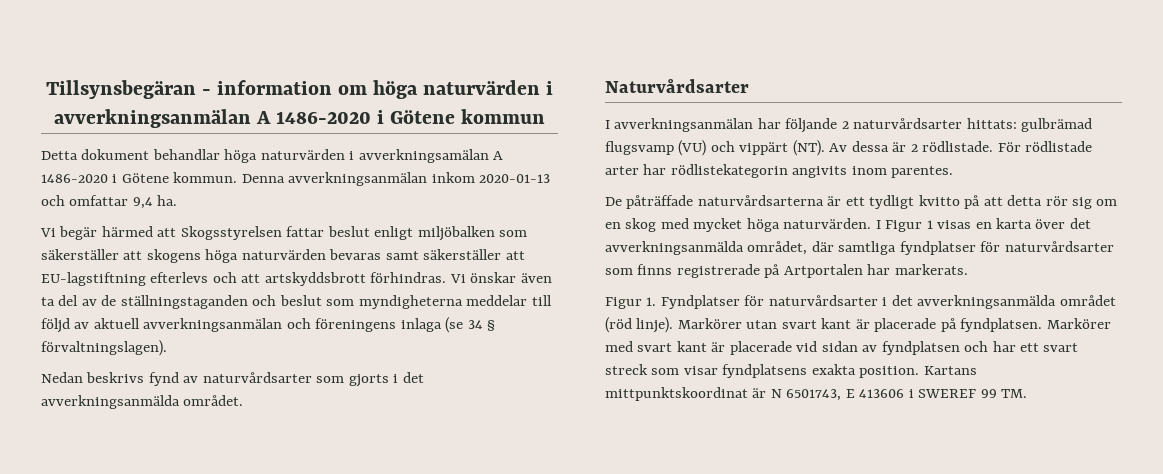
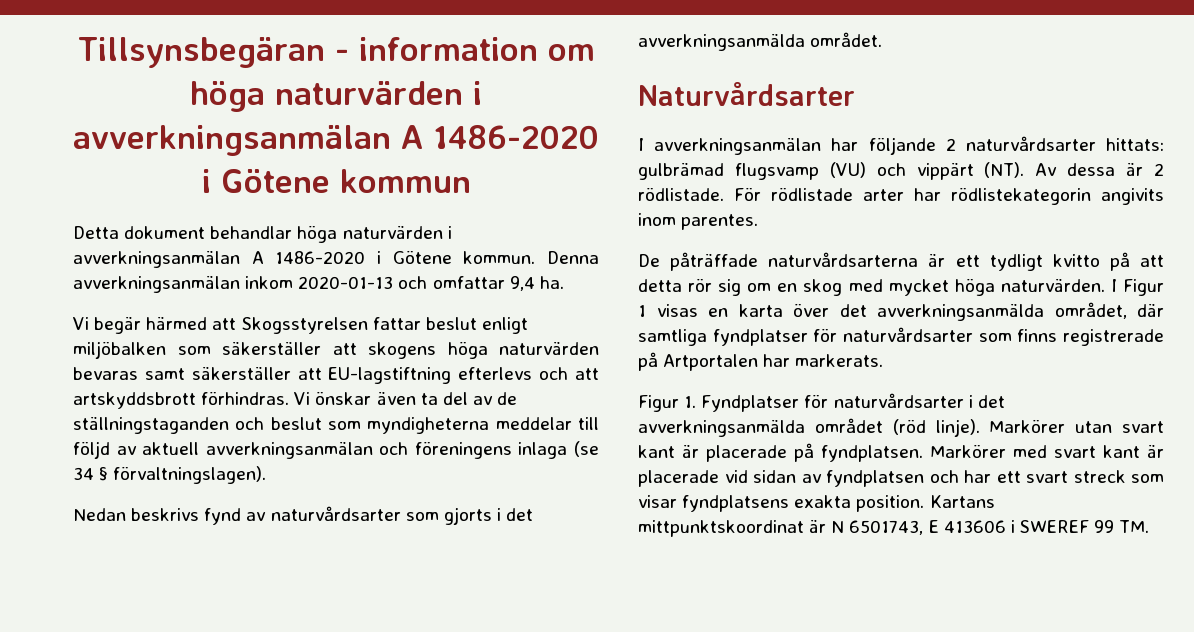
[358,149,489,163] avverkningsamälan -> [73,251,240,268] avverkningsanmälan

